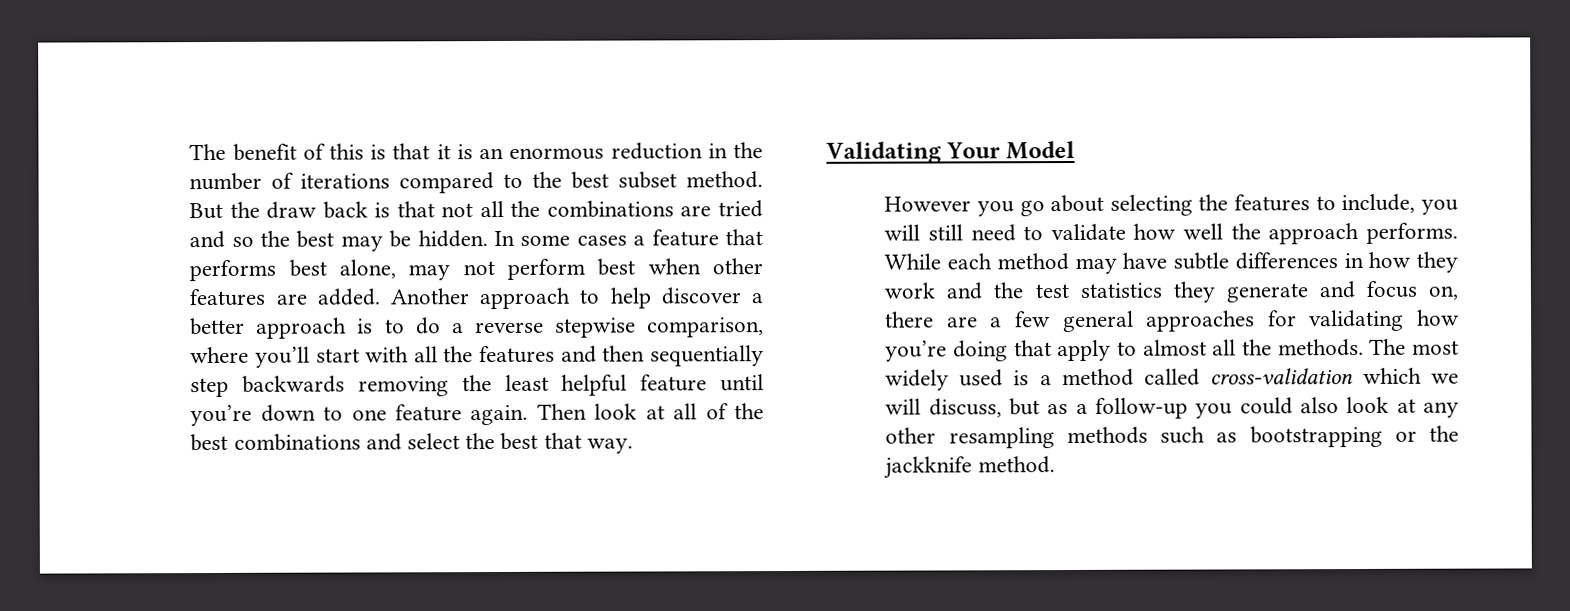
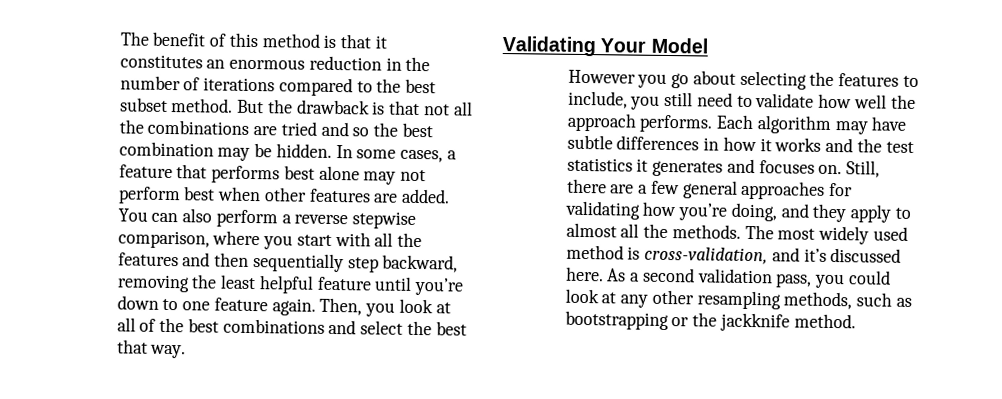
(364, 151) none -> [261,33,320,48] method
[456,144,473,160] is -> [119,54,203,69] constitutes
[266,201,368,219] draw back -> [296,99,370,115] drawback
(335, 239) none -> [118,141,214,157] combination
[576,235,627,246] cases -> [400,149,444,163] cases,
[338,259,396,279] alone, -> [318,165,360,181] alone
[389,287,763,310] [190,317,441,339] Another approach to help discover a better approach is to do -> [117,208,278,228] You can also perform
[254,346,310,368] you’ll -> [263,235,294,250] you
[242,375,346,393] backwards -> [382,254,459,273] backward,
[536,403,587,420] Then -> [319,297,396,317] Then, you
[884,224,921,241] will -> (661, 102) none
[884,253,1069,271] While each method -> [716,114,832,134] Each algorithm
[1416,251,1458,273] [884,282,936,299] they work -> [759,137,822,152] it works
[1172,280,1458,303] they generate and focus on, -> [636,158,881,178] it generates and focuses on. Still,
[952,340,1052,362] doing that -> [730,202,847,223] doing, and they
[1013,367,1459,387] [885,397,1188,419] is a method called cross-validation which we will discuss, but as a follow-up -> [565,244,902,265] [565,266,813,288] method is cross-validation, and it’s discussed here. As a second validation pass,
[1299,397,1339,414] also -> (891, 277) none
[1066,426,1148,445] methods -> [783,291,853,310] methods,

